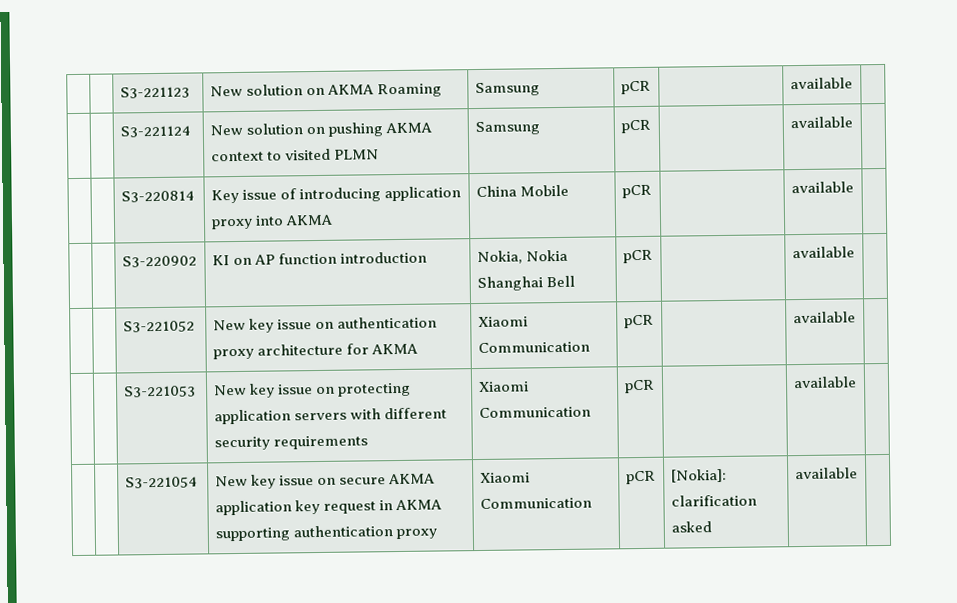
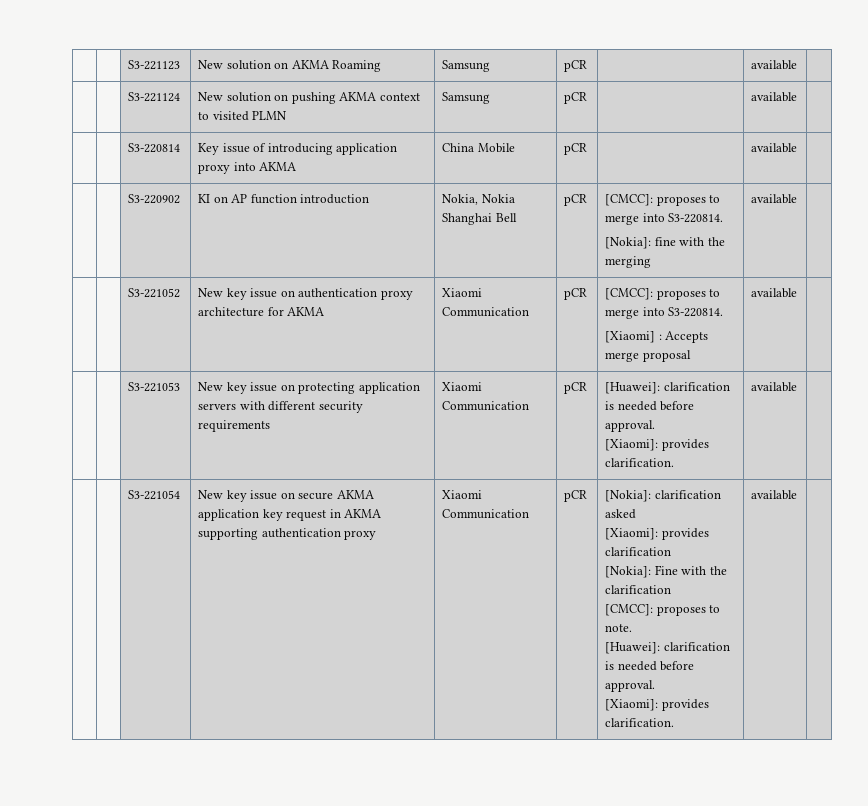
(653, 256) none -> [605,194,721,206] [605,213,724,225] [605,237,725,249] [605,256,652,268] [CMCC]: proposes to merge into S3-220814. // [Nokia]: fine with the merging
(654, 321) none -> [605,288,721,300] [605,307,724,319] [605,331,709,343] [605,350,691,362] [CMCC]: proposes to merge into S3-220814. // [Xiaomi] : Accepts merge proposal
(655, 386) none -> [605,382,730,394] [605,401,695,411] [605,420,656,432] [605,439,709,451] [605,458,675,467] [Huawei]: clarification is needed before approval. // [Xiaomi]: provides clarification.
(712, 527) none -> [605,528,709,540] [605,547,672,556] [605,565,727,578] [605,585,672,594] [605,604,721,616] [605,624,633,632] [605,642,730,654] [605,661,695,671] [605,680,656,692] [605,699,709,711] [605,718,675,727] // [Xiaomi]: provides clarification // [Nokia]: Fine with the clarification // [CMCC]: proposes to note. // [Huawei]: clarification is needed before approval. // [Xiaomi]: provides clarification.

